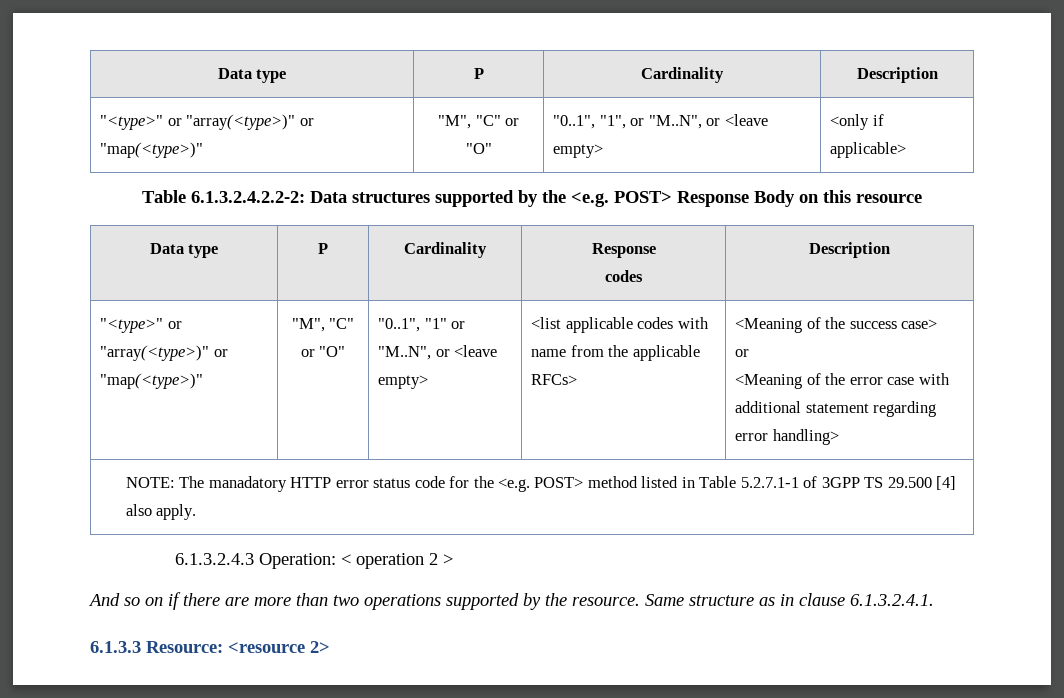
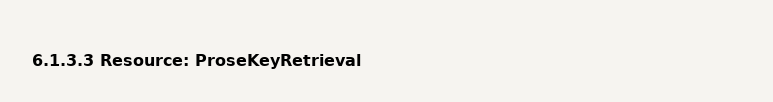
[217,68,287,83] [473,68,484,79] [641,67,724,83] [856,67,938,83] [100,114,314,130] [100,142,204,158] [438,115,519,129] [465,143,492,154] [553,114,768,129] [553,144,604,158] [830,114,884,130] [830,142,907,158] [142,190,922,207] [149,243,219,258] [318,243,328,254] [404,242,487,258] [591,243,656,258] [605,270,643,282] [809,242,890,258] [100,318,182,333] [100,345,228,361] [100,373,204,389] [291,318,355,332] [300,346,346,357] [378,318,466,332] [378,345,498,360] [378,375,429,389] [531,317,709,333] [531,345,700,361] [531,374,578,385] [735,317,938,333] [735,349,750,357] [735,373,950,389] [735,401,937,417] [735,429,839,445] [125,476,957,492] [125,504,197,520] [175,553,454,569] [88,592,934,610] [90,641,330,653] Data type | P | Cardinality | Description // "<type>" or "array(<type>)" or "map(<type>)" | "M", "C" or "O" | "0..1", "1", or "M..N", or <leave empty> | <only if applicable> // Table 6.1.3.2.4.2.2-2: Data structures supported by the <e.g. POST> Response Body on this resource // Data type | P | Cardinality | Response // codes | Description // "<type>" or "array(<type>)" or "map(<type>)" | "M", "C" or "O" | "0..1", "1" or "M..N", or <leave empty> | <list applicable codes with name from the applicable RFCs> | <Meaning of the success case> // or // <Meaning of the error case with additional statement regarding error handling> // NOTE: The manadatory HTTP error status code for the <e.g. POST> method listed in Table 5.2.7.1-1 of 3GPP TS 29.500 [4] also apply. // 6.1.3.2.4.3 Operation: < operation 2 > // And so on if there are more than two operations supported by the resource. Same structure as in clause 6.1.3.2.4.1. // 6.1.3.3 Resource: <resource 2> -> [32,54,361,69] 6.1.3.3 Resource: ProseKeyRetrieval

